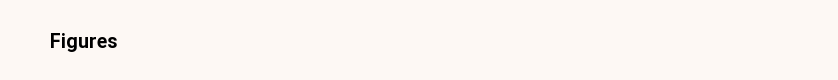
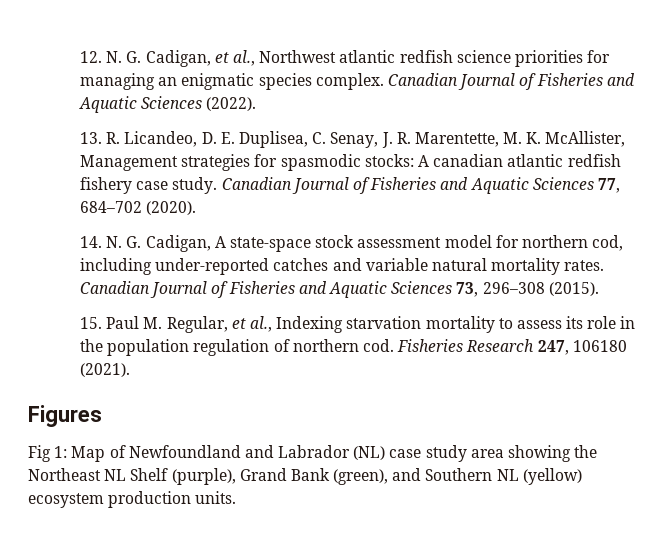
[50,33,117,52] Figures -> [80,50,611,67] [80,73,635,90] [79,96,257,113] [80,131,626,148] [80,154,621,171] [80,177,620,194] [80,201,197,215] [80,235,624,252] [80,258,605,275] [80,281,599,298] [80,316,636,333] [80,339,627,356] [80,363,131,377] [28,405,102,427] [28,445,598,462] [28,468,582,485] [28,491,237,508] 12. N. G. Cadigan, et al., Northwest atlantic redfish science priorities for managing an enigmatic species complex. Canadian Journal of Fisheries and Aquatic Sciences (2022). // 13. R. Licandeo, D. E. Duplisea, C. Senay, J. R. Marentette, M. K. McAllister, Management strategies for spasmodic stocks: A canadian atlantic redfish fishery case study. Canadian Journal of Fisheries and Aquatic Sciences 77, 684–702 (2020). // 14. N. G. Cadigan, A state-space stock assessment model for northern cod, including under-reported catches and variable natural mortality rates. Canadian Journal of Fisheries and Aquatic Sciences 73, 296–308 (2015). // 15. Paul M. Regular, et al., Indexing starvation mortality to assess its role in the population regulation of northern cod. Fisheries Research 247, 106180 (2021). // Figures // Fig 1: Map of Newfoundland and Labrador (NL) case study area showing the Northeast NL Shelf (purple), Grand Bank (green), and Southern NL (yellow) ecosystem production units.

